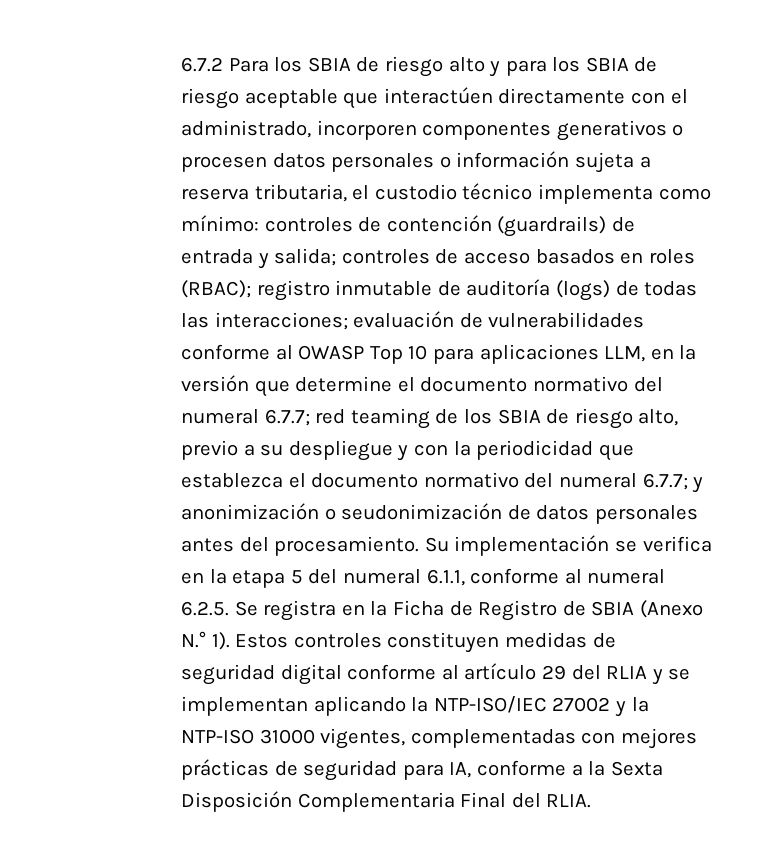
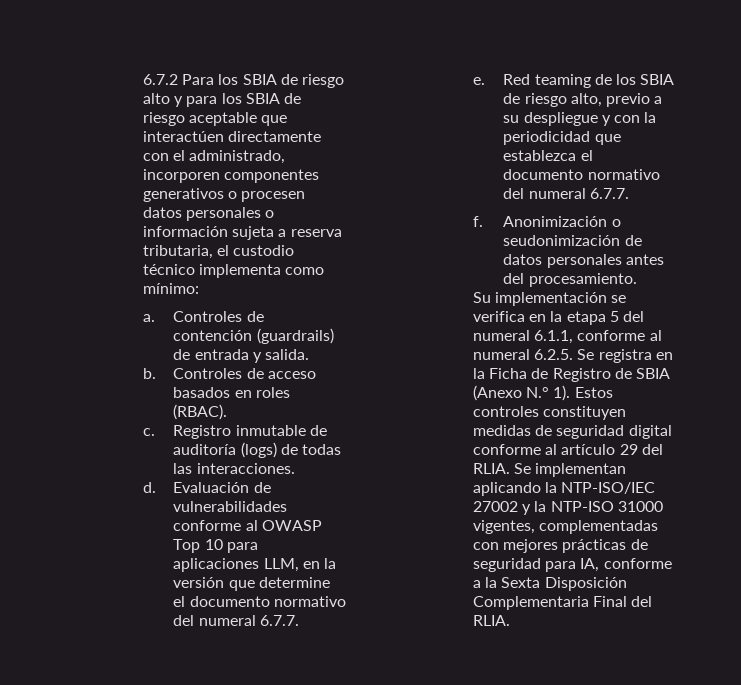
[264,217,353,232] controles -> [143,311,243,322] // a. Controles
[274,248,430,266] salida; controles -> [265,349,310,360] [143,368,243,379] salida. // b. Controles
[181,280,330,301] (RBAC); registro -> [173,404,228,420] [143,425,232,439] (RBAC). // c. Registro
[214,311,455,330] interacciones; evaluación -> [196,463,295,474] [143,482,250,493] interacciones. // d. Evaluación
[264,409,346,426] 6.7.7; red -> [259,615,299,626] [473,74,531,85] 6.7.7. // e. Red
[642,473,704,493] [181,503,320,520] 6.7.7; y anonimización -> [589,188,629,199] [473,216,608,227] 6.7.7. // f. Anonimización
(420, 546) none -> (637, 280) //
[606,666,691,685] RLIA y se -> [473,463,532,474] RLIA. Se

